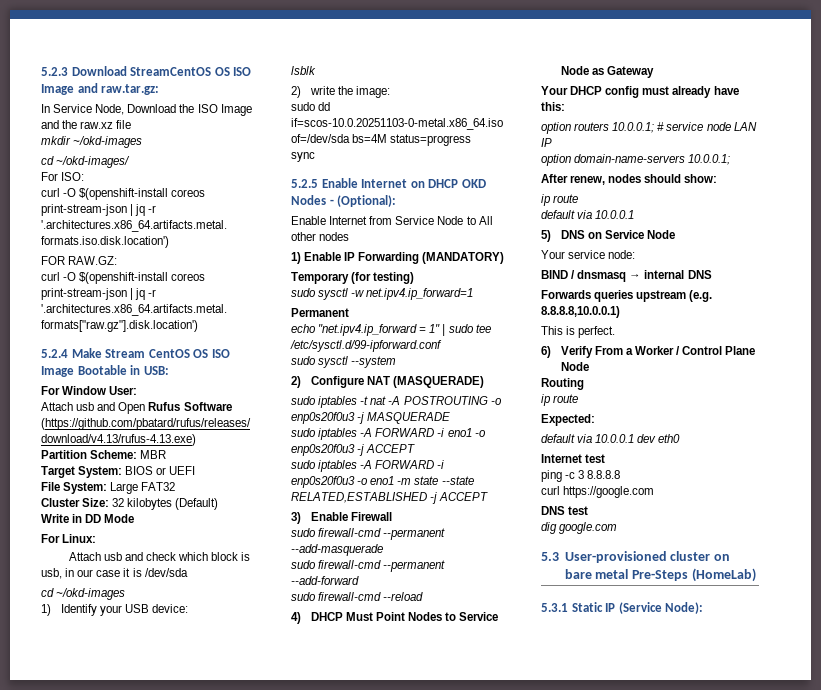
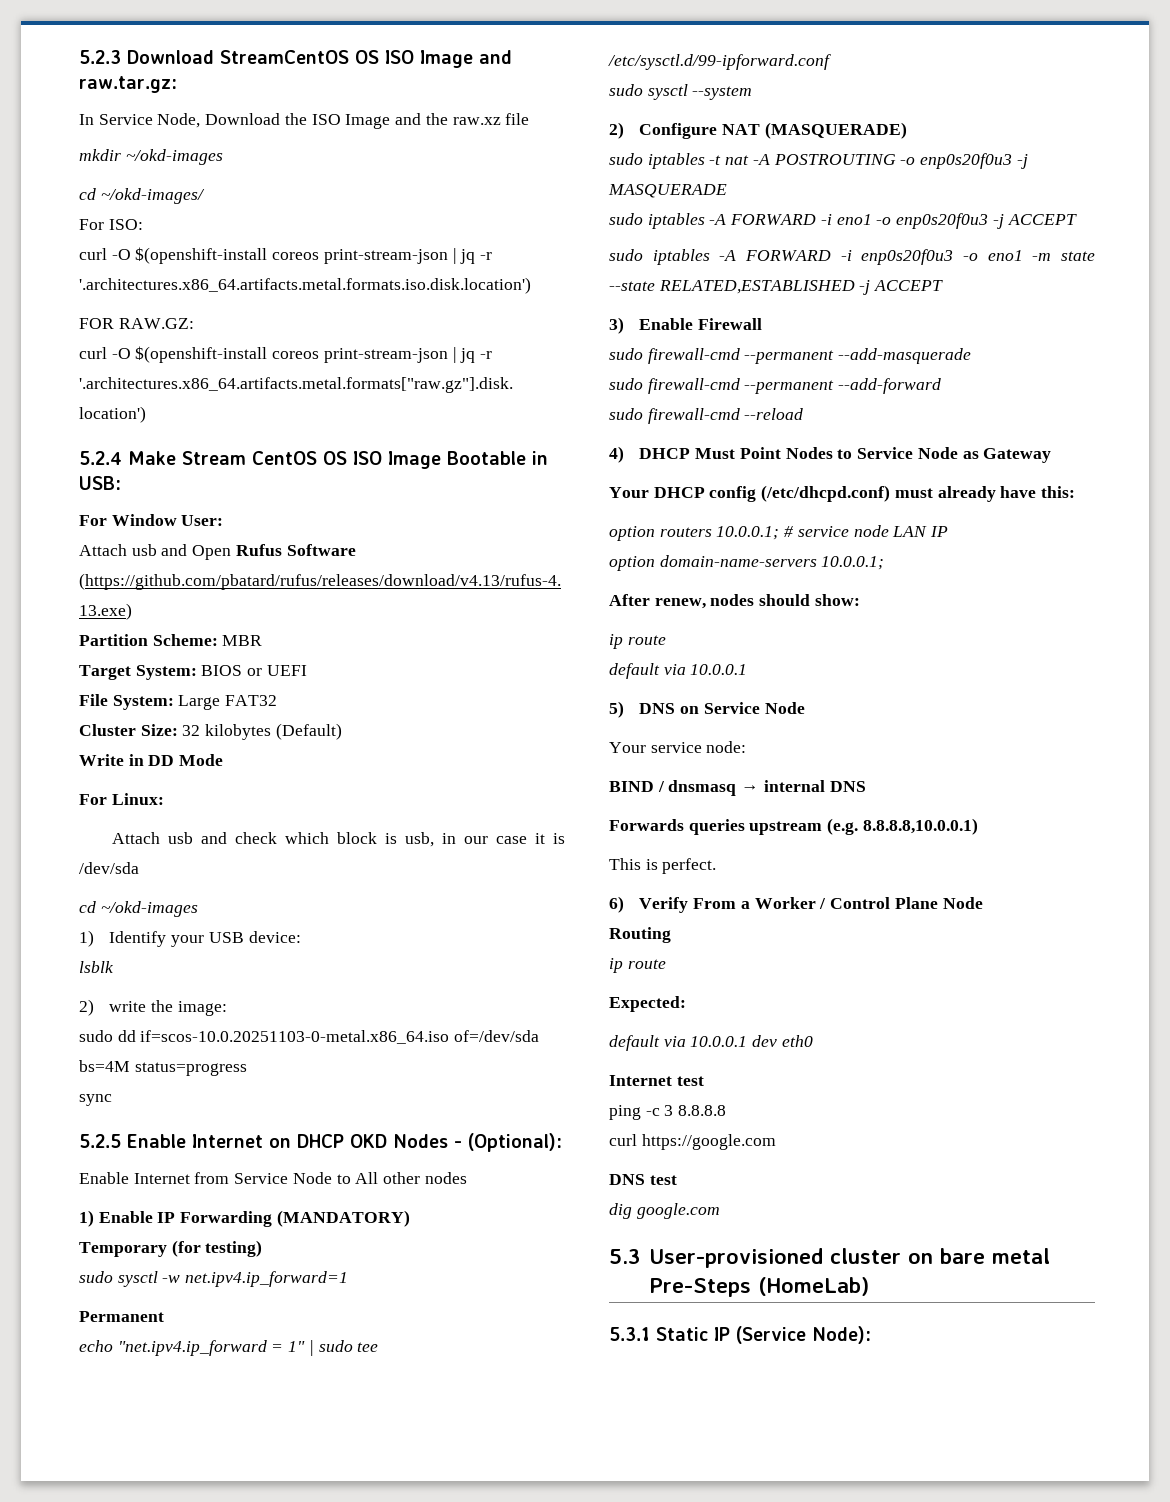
(640, 92) none -> [761,485,891,502] (/etc/dhcpd.conf)

